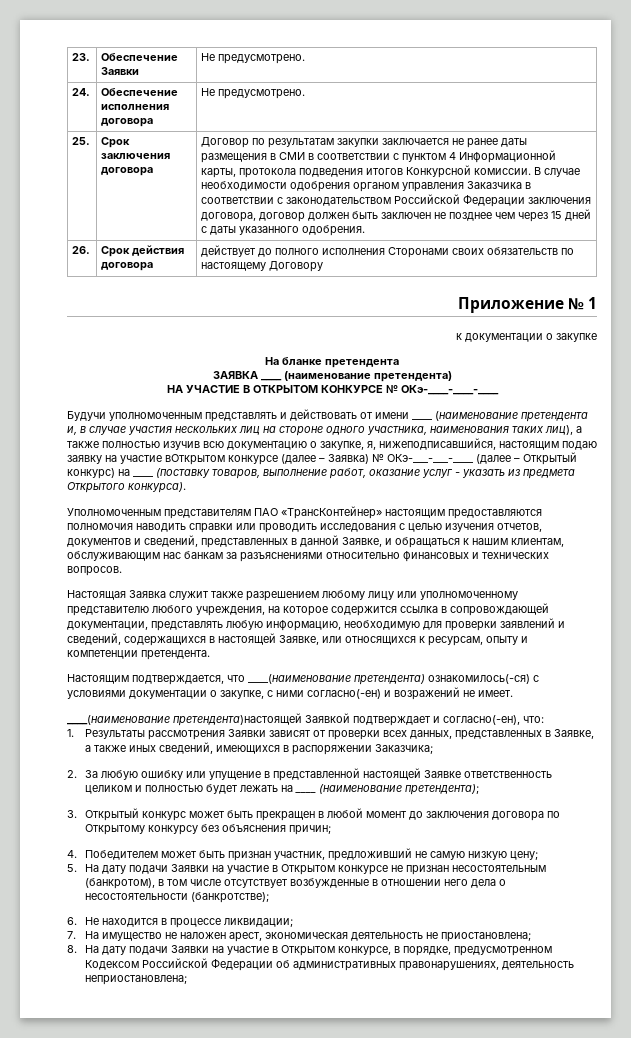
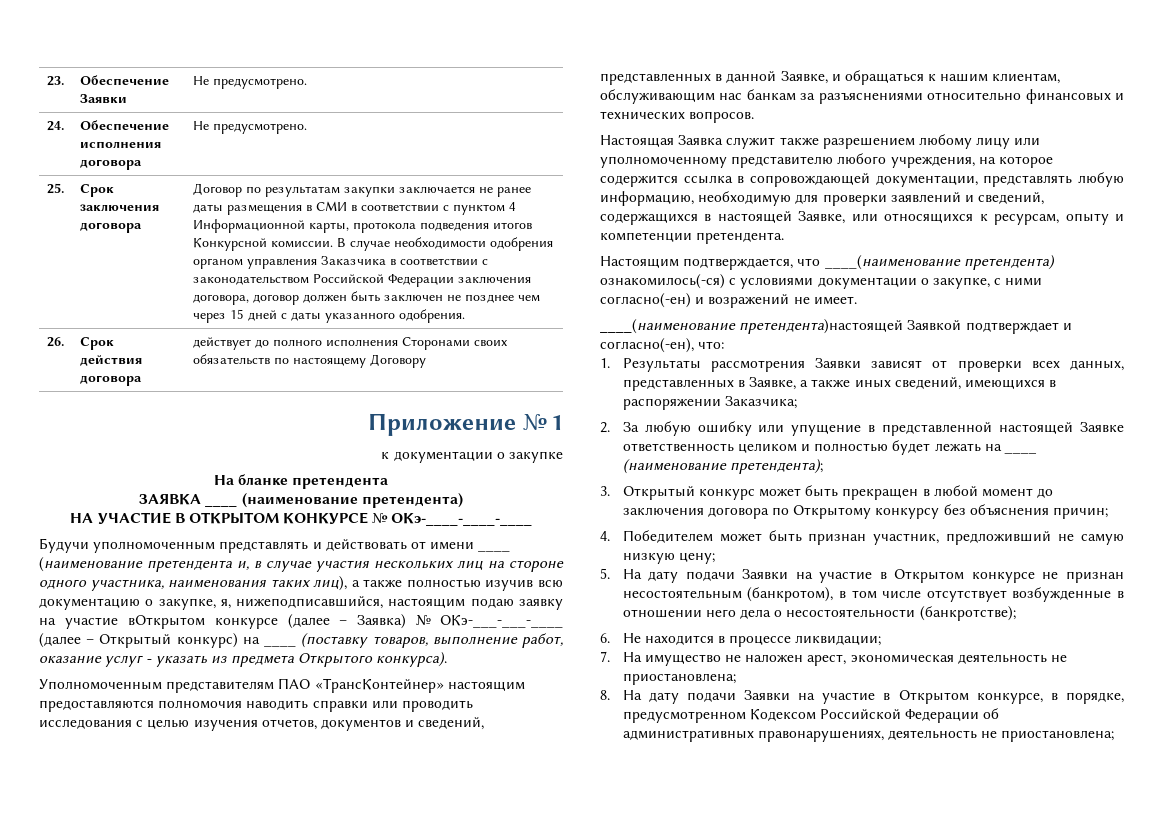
[84,975,187,985] неприостановлена; -> [981,730,1115,742] не приостановлена;

